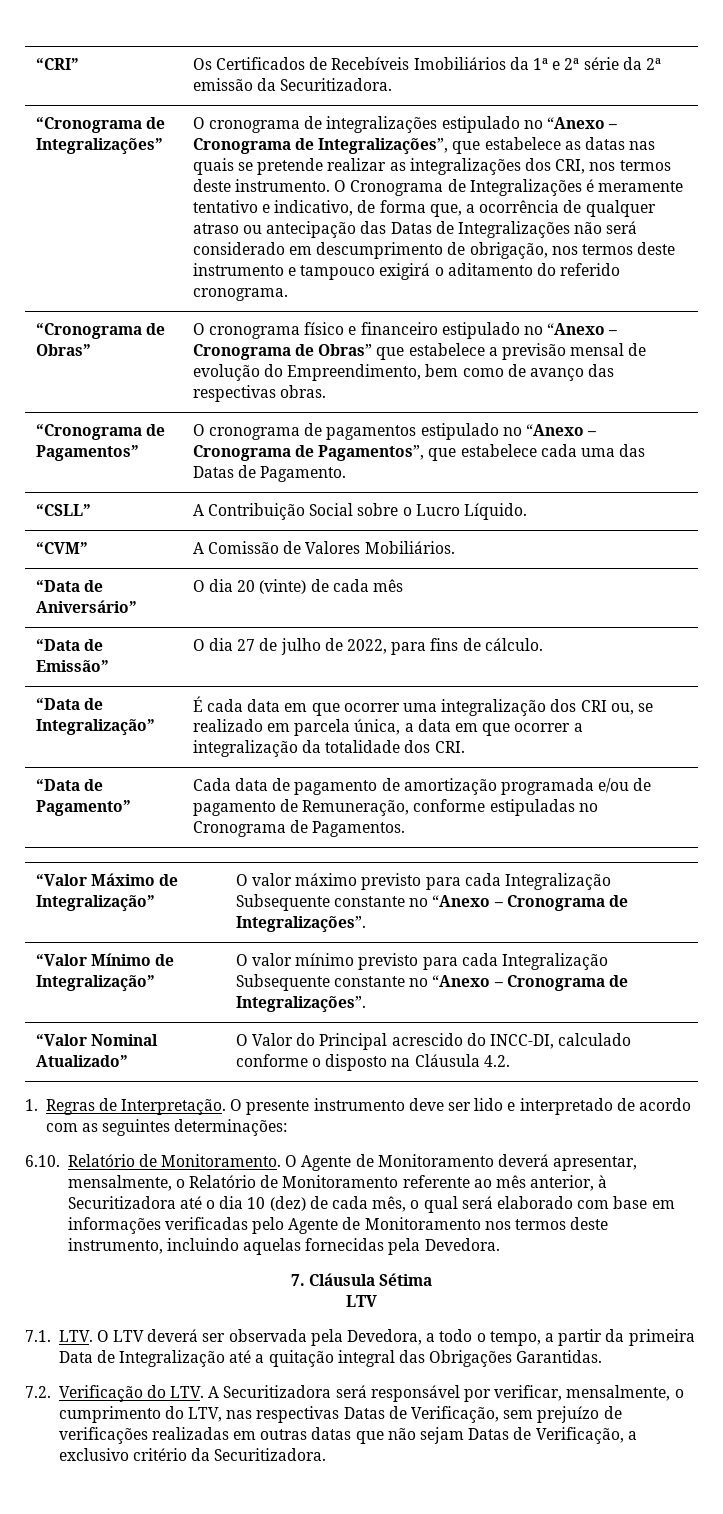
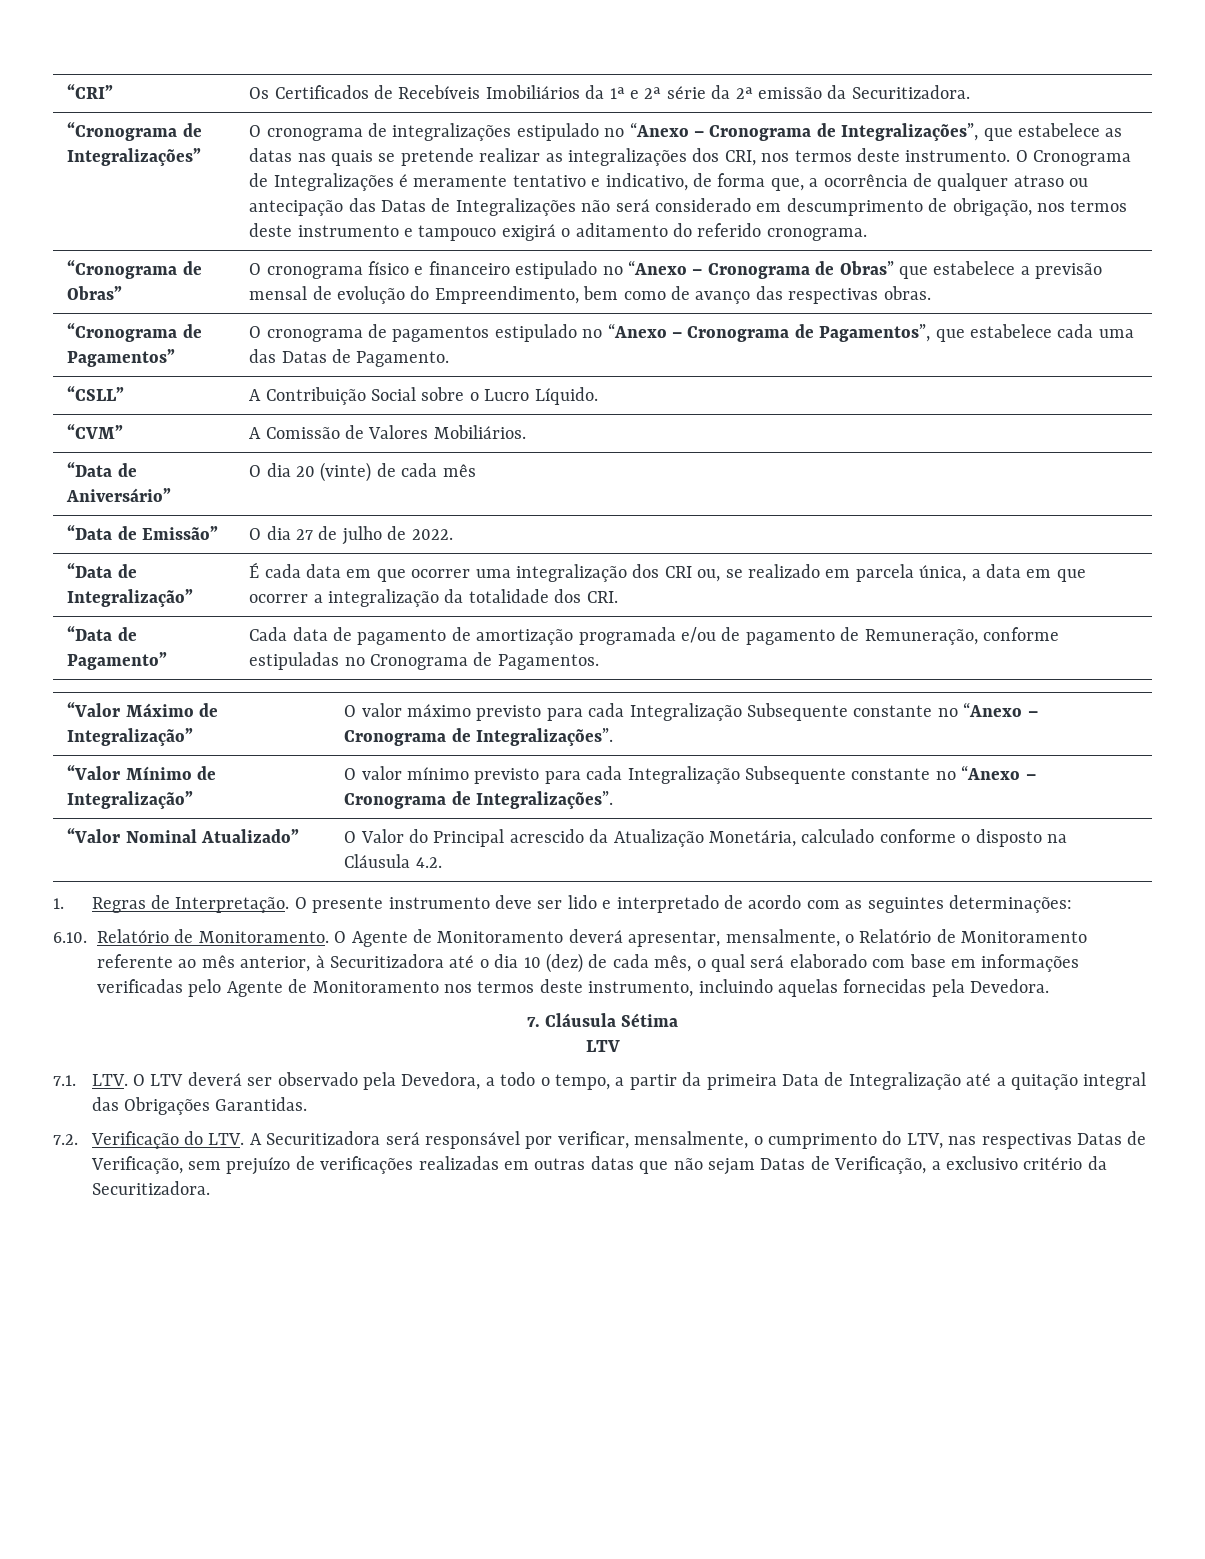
[347,638,543,655] 2022, para fins de cálculo. -> [411,529,453,540] 2022.
[466,1033,555,1049] do INCC-DI, -> [589,829,796,847] da Atualização Monetária,
[228,1329,307,1342] observada -> [277,1072,358,1086] observado

